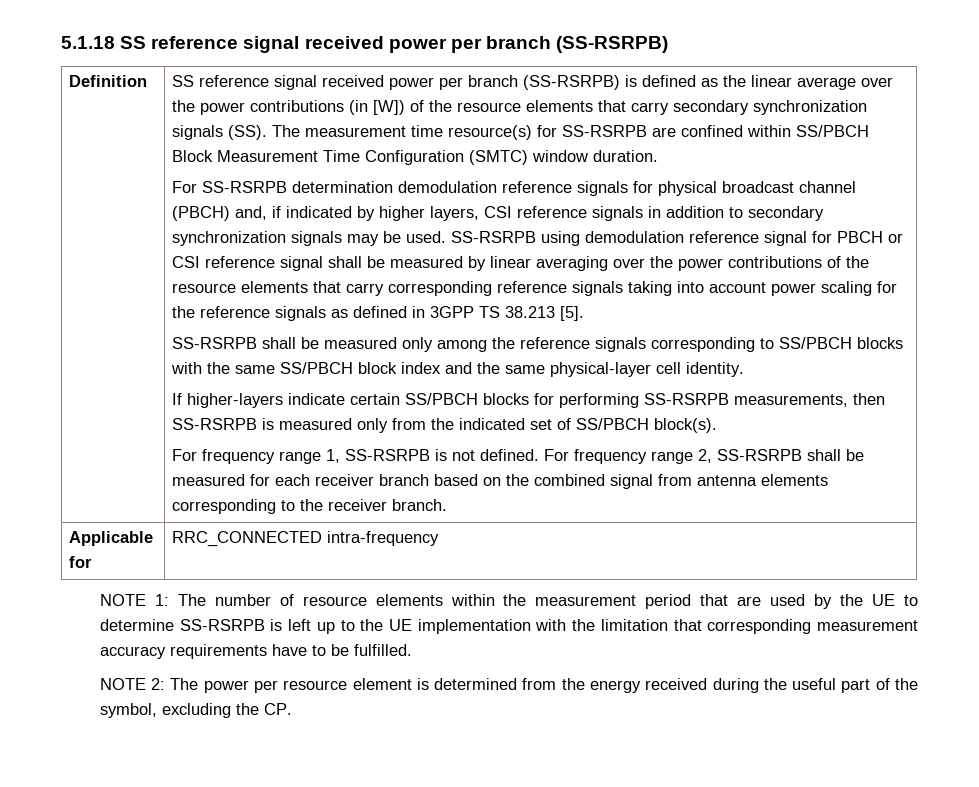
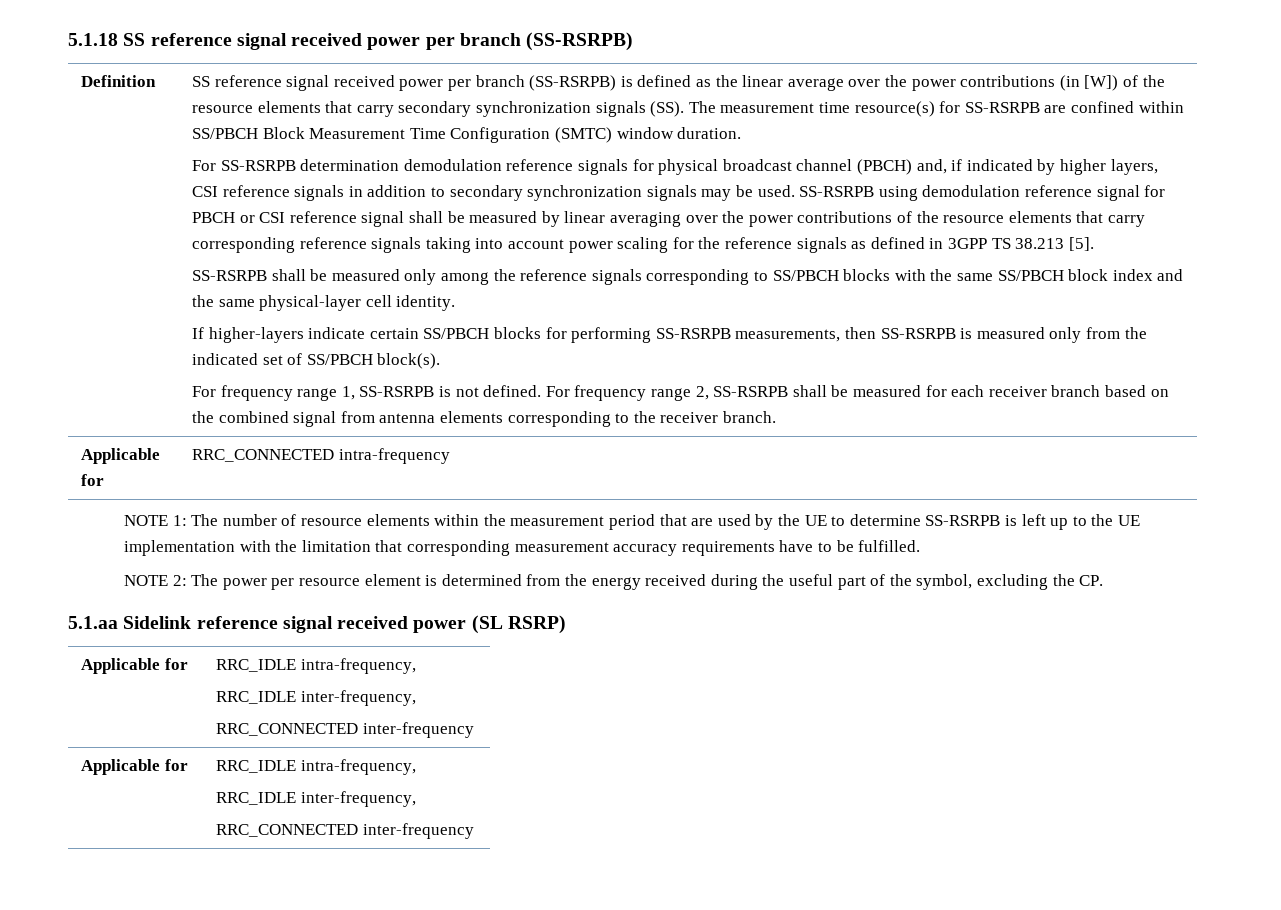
(292, 709) none -> [68,615,566,634] [81,658,188,674] [216,658,416,674] [216,690,416,706] [216,722,474,738] [81,759,188,775] [216,759,416,775] [216,791,416,807] [216,823,474,839] // 5.1.aa Sidelink reference signal received power (SL RSRP) // Applicable for | RRC_IDLE intra-frequency, // RRC_IDLE inter-frequency, // RRC_CONNECTED inter-frequency // Applicable for | RRC_IDLE intra-frequency, // RRC_IDLE inter-frequency, // RRC_CONNECTED inter-frequency

